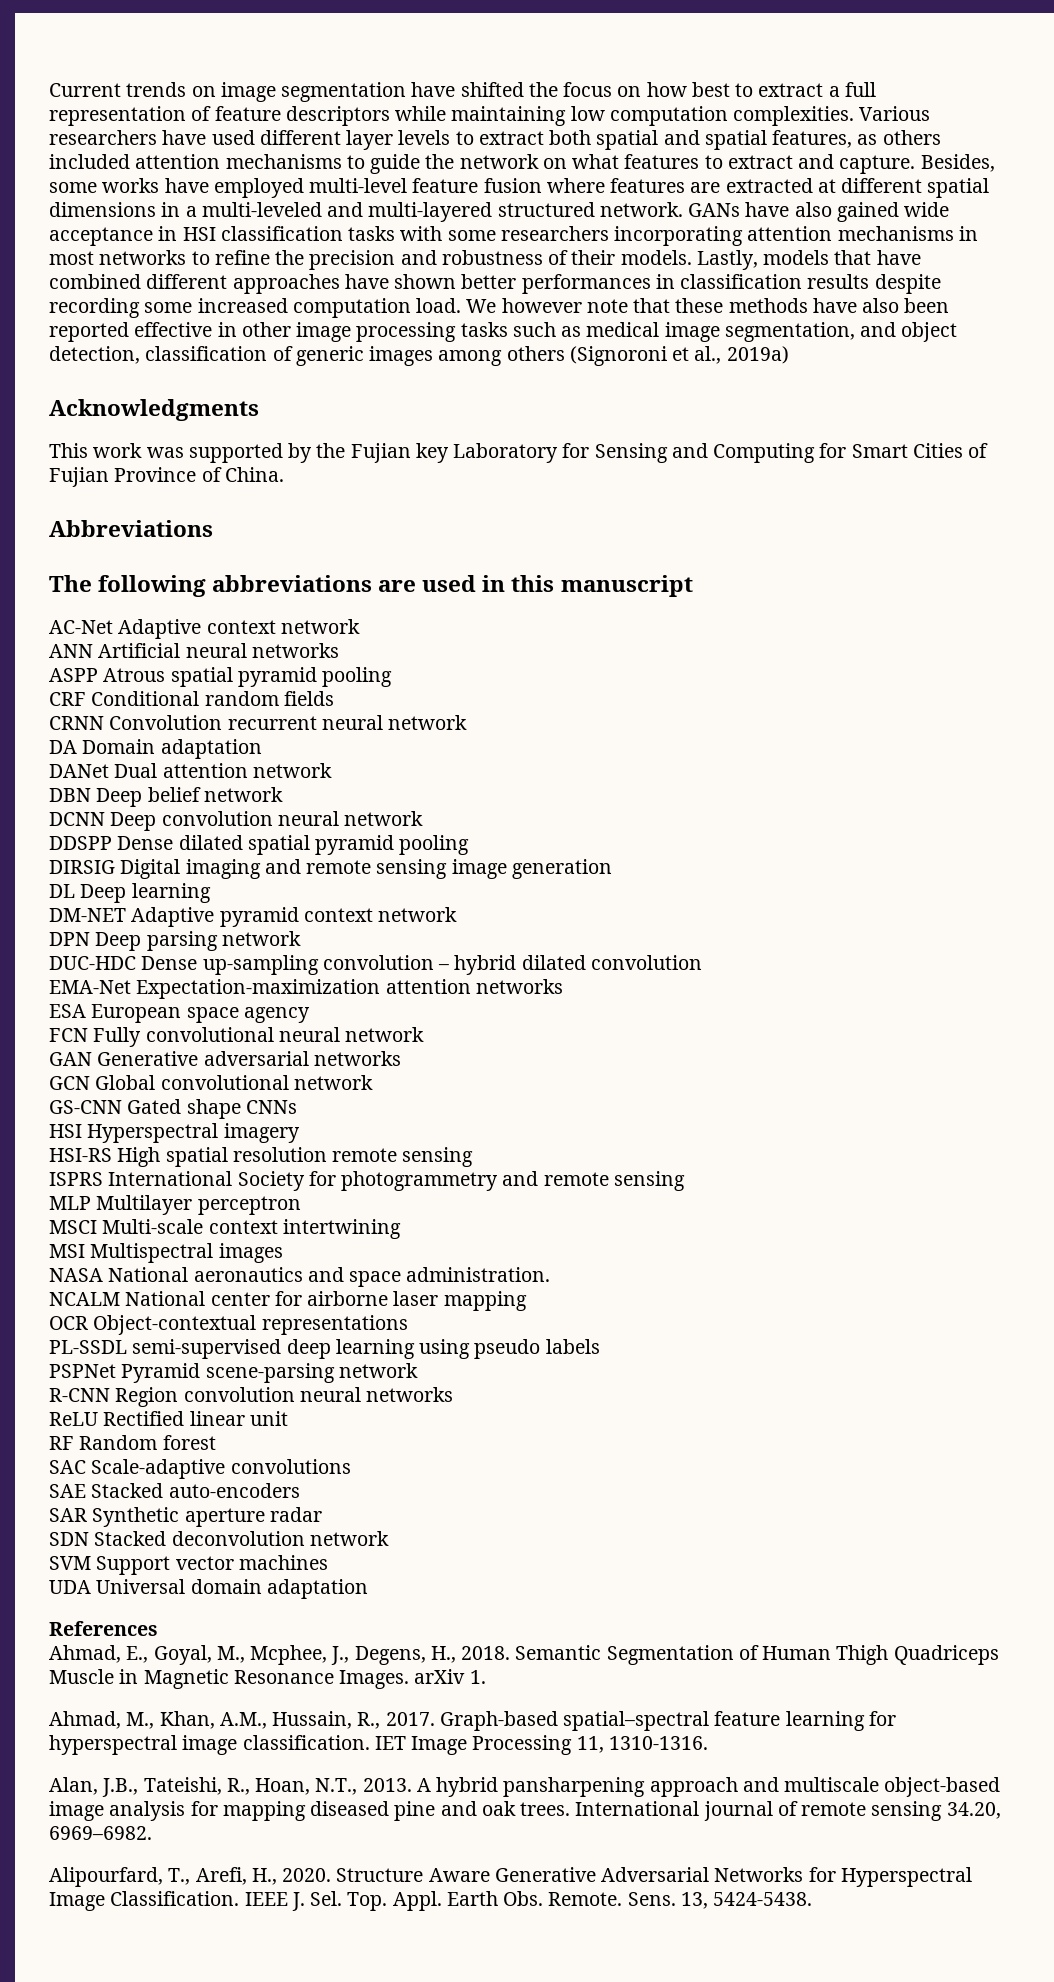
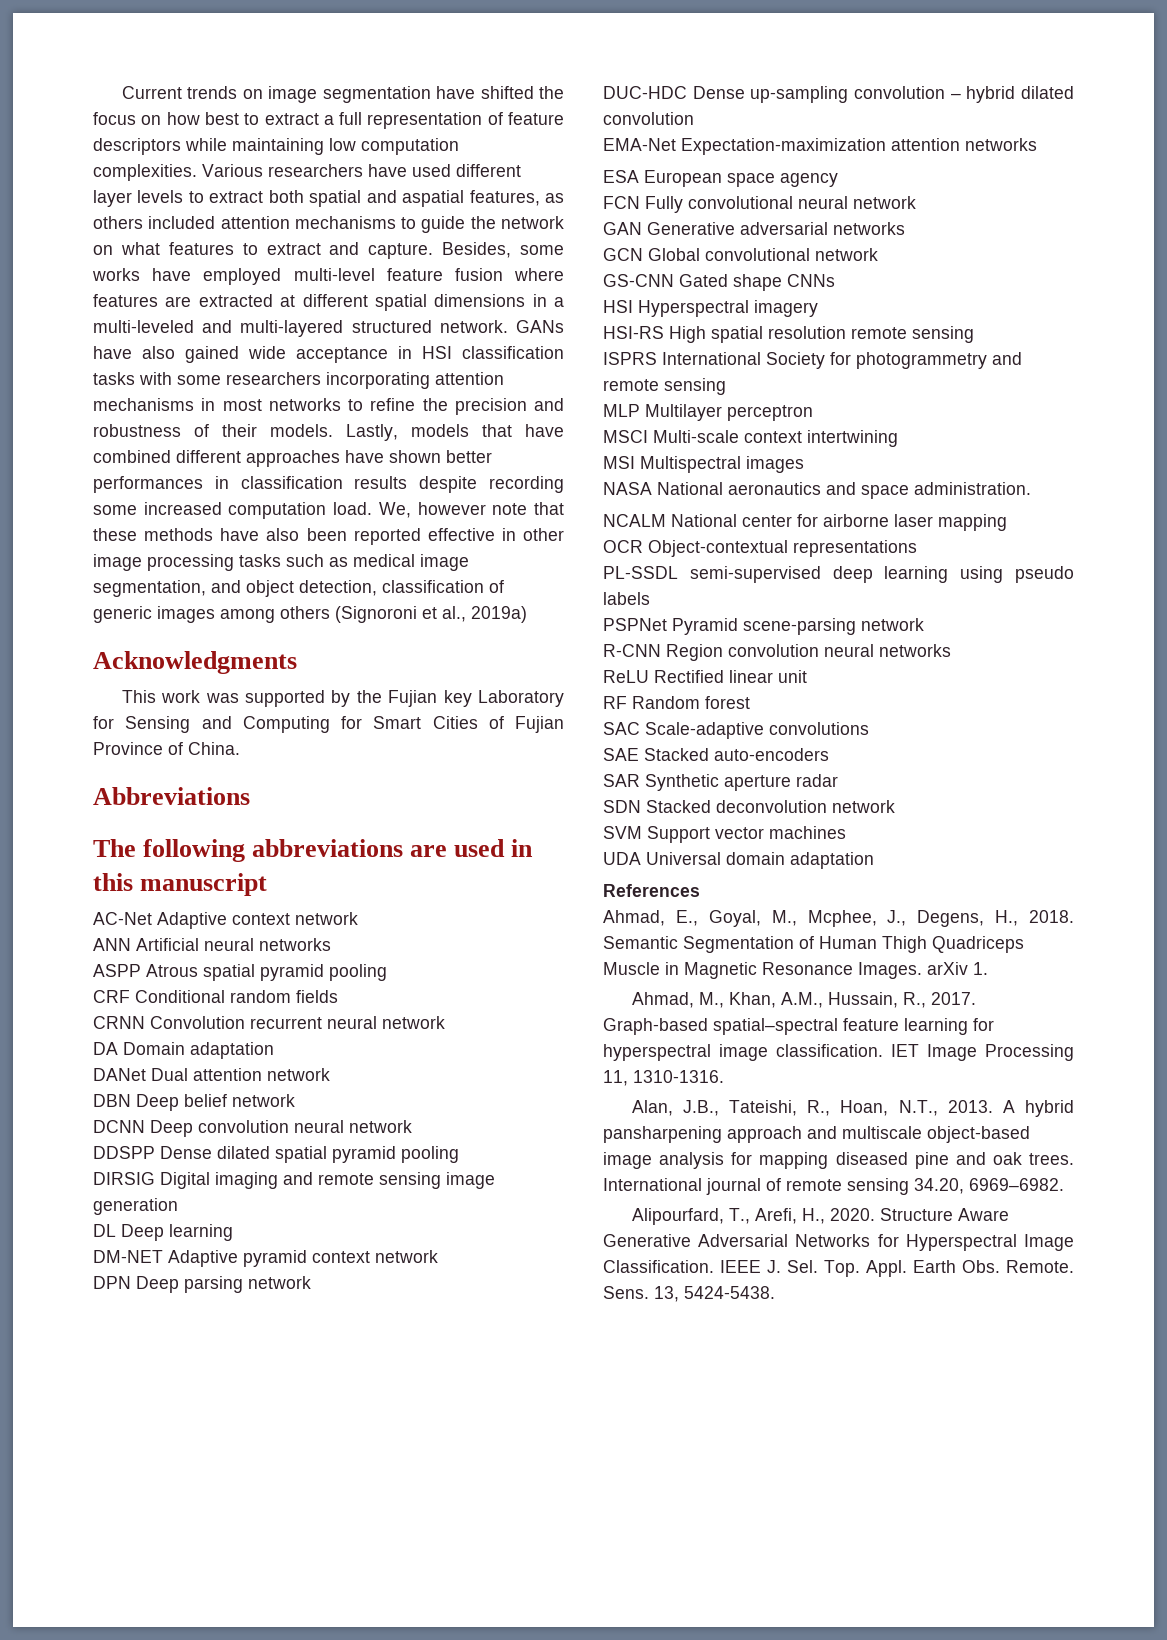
[704,130,767,150] spatial -> [402,190,465,207] aspatial
[466,299,497,313] We -> [378,502,411,518] We,

